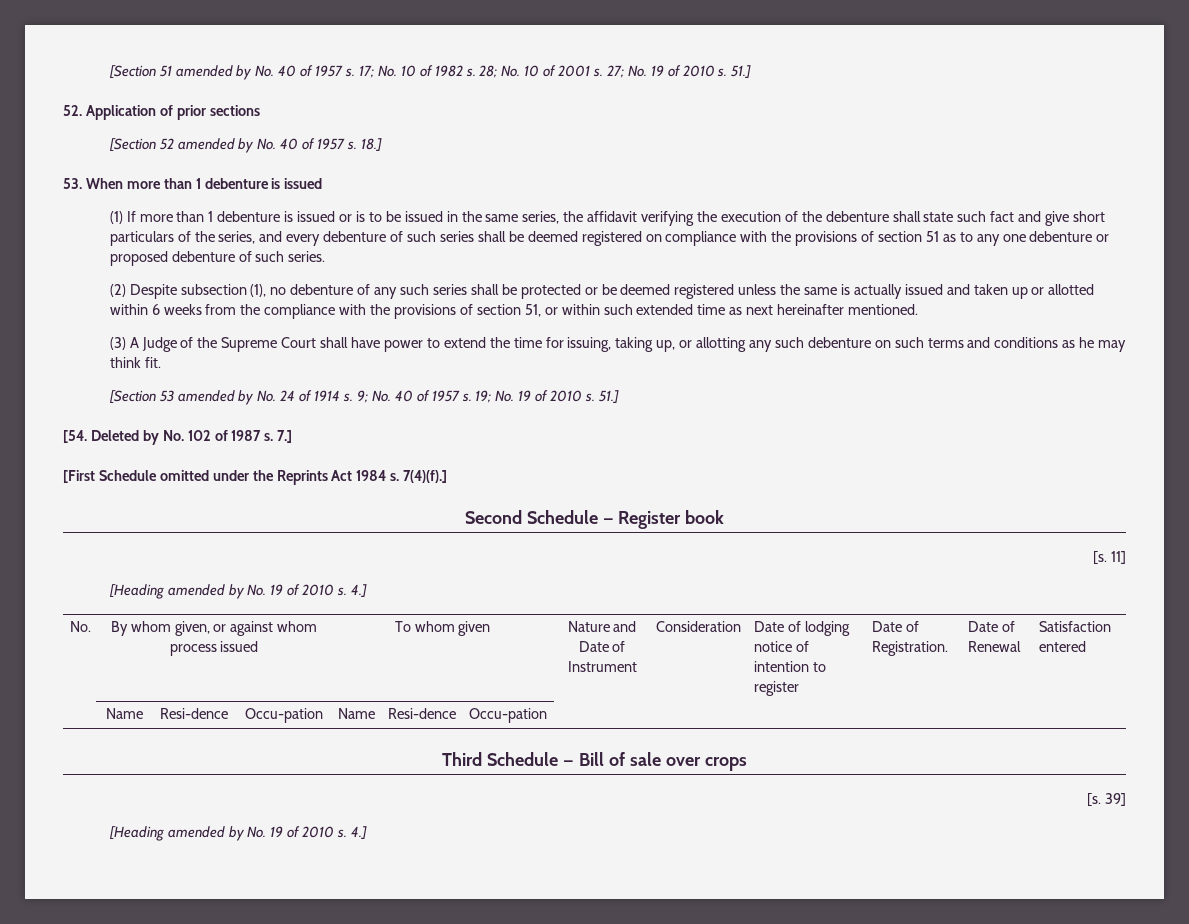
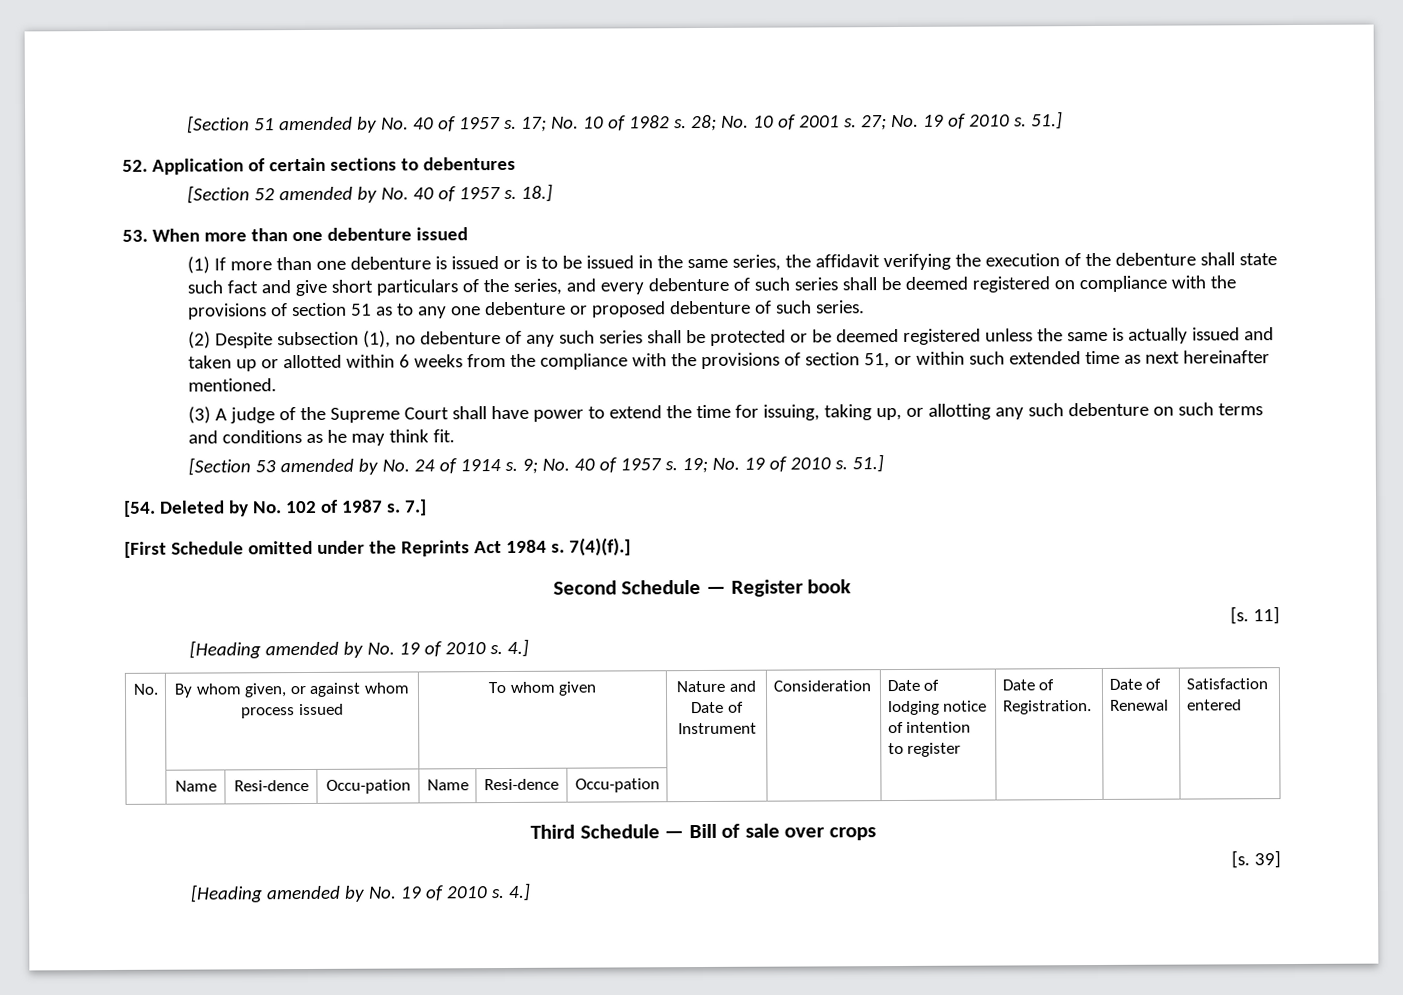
[176,105,206,120] prior -> [268,157,326,172] certain
(260, 110) none -> [400,156,516,171] to debentures
[195,178,281,189] 1 debenture is -> [291,227,412,242] one debenture
[208,211,214,222] 1 -> [315,260,346,270] one
[141,337,177,352] Judge -> [229,407,275,424] judge

